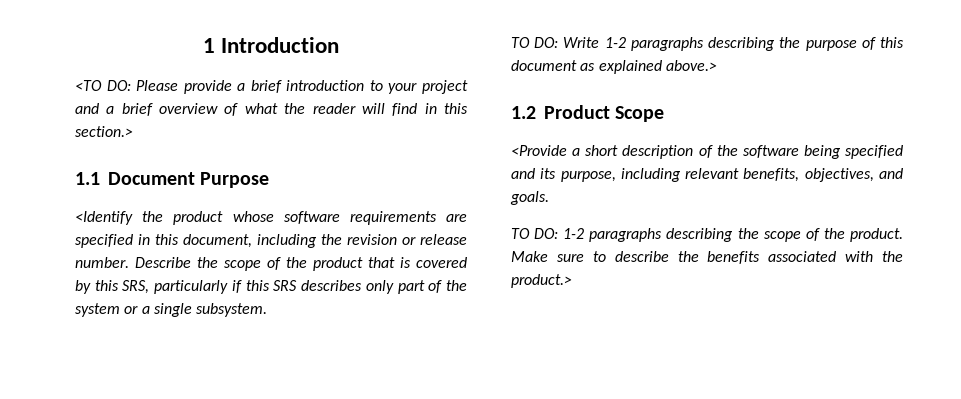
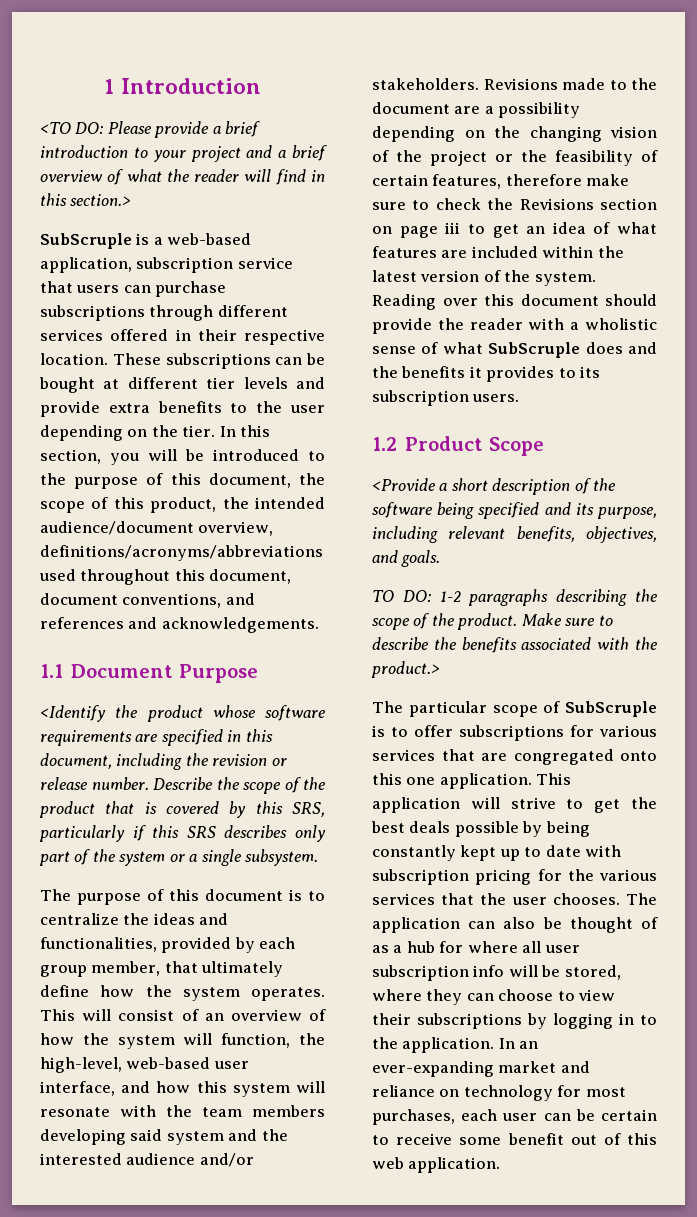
(133, 131) none -> [40,233,252,249] [40,257,293,273] [40,281,227,297] [40,305,288,321] [40,329,325,345] [40,353,325,369] [39,377,325,393] [40,401,326,417] [40,425,271,441] [40,449,325,465] [40,473,326,489] [40,497,325,513] [40,521,274,536] [40,545,323,561] [39,569,292,585] [40,593,255,608] [40,617,319,633] // SubScruple is a web-based application, subscription service that users can purchase subscriptions through different services offered in their respective location. These subscriptions can be bought at different tier levels and provide extra benefits to the user depending on the tier. In this section, you will be introduced to the purpose of this document, the scope of this product, the intended audience/document overview, definitions/acronyms/abbreviations used throughout this document, document conventions, and references and acknowledgements.
[511,37,904,51] [511,60,717,74] TO DO: Write 1-2 paragraphs describing the purpose of this document as explained above.> -> [40,889,325,905] [40,913,229,925] [40,937,296,953] [40,961,284,977] [40,985,325,1001] [40,1009,326,1021] [40,1033,326,1049] [40,1057,249,1073] [40,1081,326,1097] [40,1105,325,1117] [40,1129,288,1145] [40,1153,254,1167] [372,78,657,90] [372,102,581,118] [372,126,657,142] [372,150,658,166] [372,174,630,189] [372,198,657,210] [372,222,657,238] [372,246,624,258] [372,270,596,286] [372,294,657,310] [372,318,657,334] [372,342,657,358] [372,366,601,382] [372,390,520,406] The purpose of this document is to centralize the ideas and functionalities, provided by each group member, that ultimately define how the system operates. This will consist of an overview of how the system will function, the high-level, web-based user interface, and how this system will resonate with the team members developing said system and the interested audience and/or stakeholders. Revisions made to the document are a possibility depending on the changing vision of the project or the feasibility of certain features, therefore make sure to check the Revisions section on page iii to get an idea of what features are included within the latest version of the system. Reading over this document should provide the reader with a wholistic sense of what SubScruple does and the benefits it provides to its subscription users.
(572, 281) none -> [372,701,657,717] [372,725,657,741] [372,749,657,765] [372,773,572,789] [372,797,657,813] [371,821,590,837] [372,845,622,861] [372,869,657,885] [372,893,657,905] [372,917,658,933] [372,941,580,953] [372,965,621,981] [372,989,616,1005] [372,1013,657,1029] [372,1037,539,1053] [372,1061,590,1077] [372,1085,626,1101] [372,1109,657,1125] [372,1133,657,1145] [372,1157,501,1173] // The particular scope of SubScruple is to offer subscriptions for various services that are congregated onto this one application. This application will strive to get the best deals possible by being constantly kept up to date with subscription pricing for the various services that the user chooses. The application can also be thought of as a hub for where all user subscription info will be stored, where they can choose to view their subscriptions by logging in to the application. In an ever-expanding market and reliance on technology for most purchases, each user can be certain to receive some benefit out of this web application.

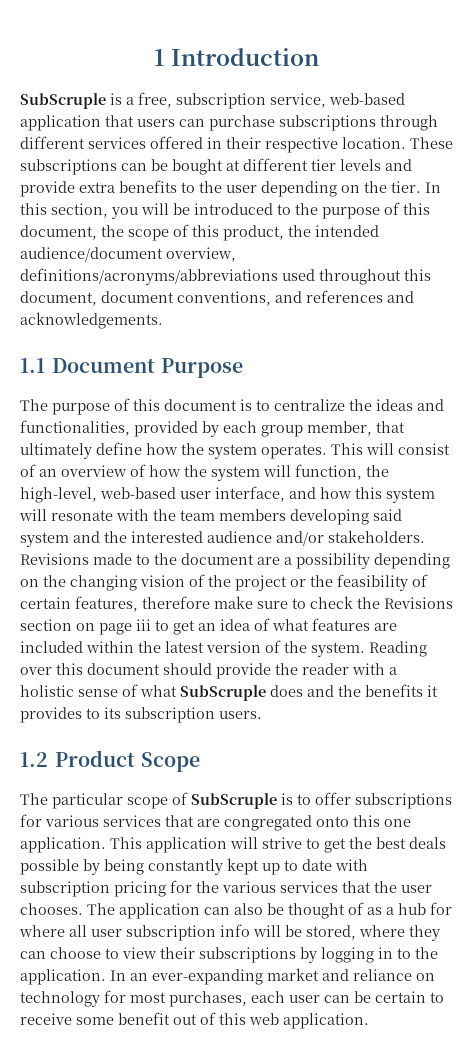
[40,121,261,138] [40,145,327,162] [40,169,325,185] [40,193,132,206] [40,233,252,249] [40,257,293,273] <TO DO: Please provide a brief introduction to your project and a brief overview of what the reader will find in this section.> // SubScruple is a web-based application, subscription service -> [20,92,405,109] [20,115,101,131] SubScruple is a free, subscription service, web-based application
[40,705,326,722] [40,729,273,746] [40,753,287,770] [40,777,326,794] [39,801,326,818] [39,825,326,842] [39,849,319,866] // <Identify the product whose software requirements are specified in this document, including the revision or release number. Describe the scope of the product that is covered by this SRS, particularly if this SRS describes only part of the system or a single subsystem. -> (243, 368) none
[585,318,657,330] wholistic -> [20,685,74,697] holistic
[372,478,617,495] [372,502,657,519] [372,526,657,543] [372,550,441,567] [372,589,658,606] [372,613,613,630] [372,637,658,653] [371,661,440,678] // <Provide a short description of the software being specified and its purpose, including relevant benefits, objectives, and goals. // TO DO: 1-2 paragraphs describing the scope of the product. Make sure to describe the benefits associated with the product.> -> (200, 762) none

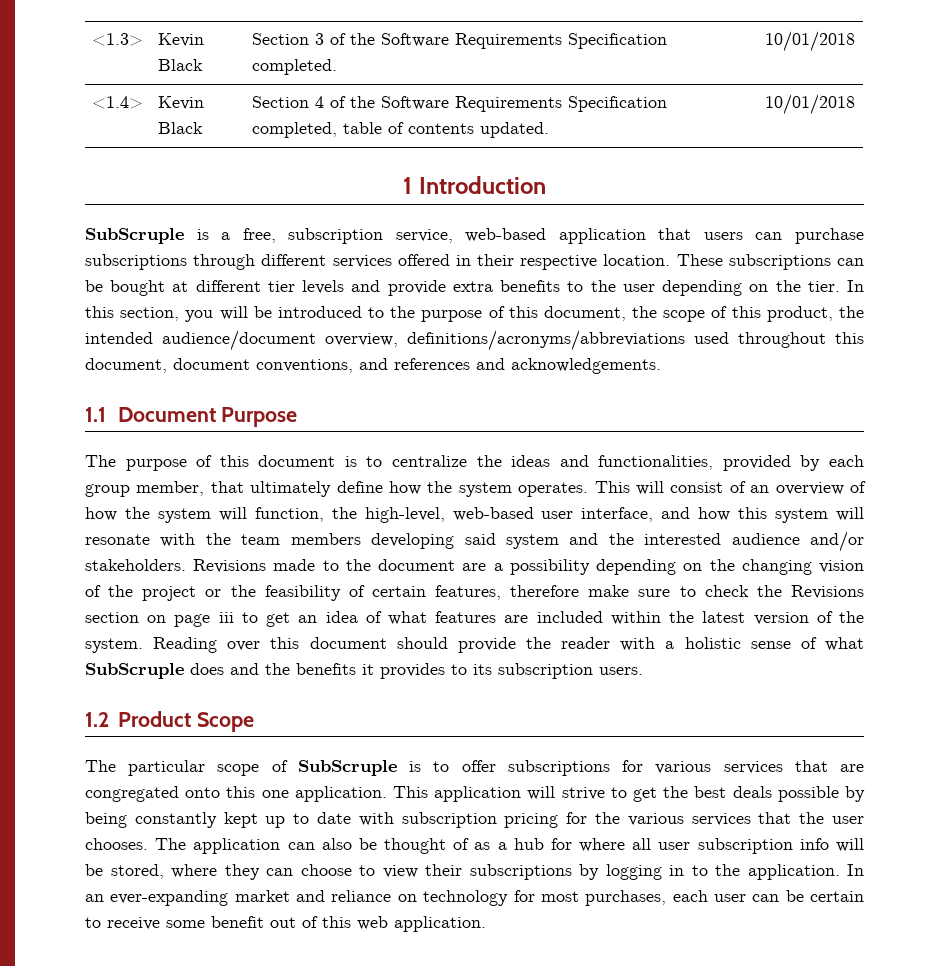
(154, 57) none -> [92,33,144,46] [158,33,205,47] [158,59,204,71] [252,33,668,49] [252,59,338,75] [765,31,855,52] [92,96,144,109] [158,96,205,110] [158,122,204,134] [252,96,668,112] [252,122,550,138] [765,94,855,115] <1.3> | Kevin Black | Section 3 of the Software Requirements Specification completed. | 10/01/2018 // <1.4> | Kevin Black | Section 4 of the Software Requirements Specification completed, table of contents updated. | 10/01/2018 //

